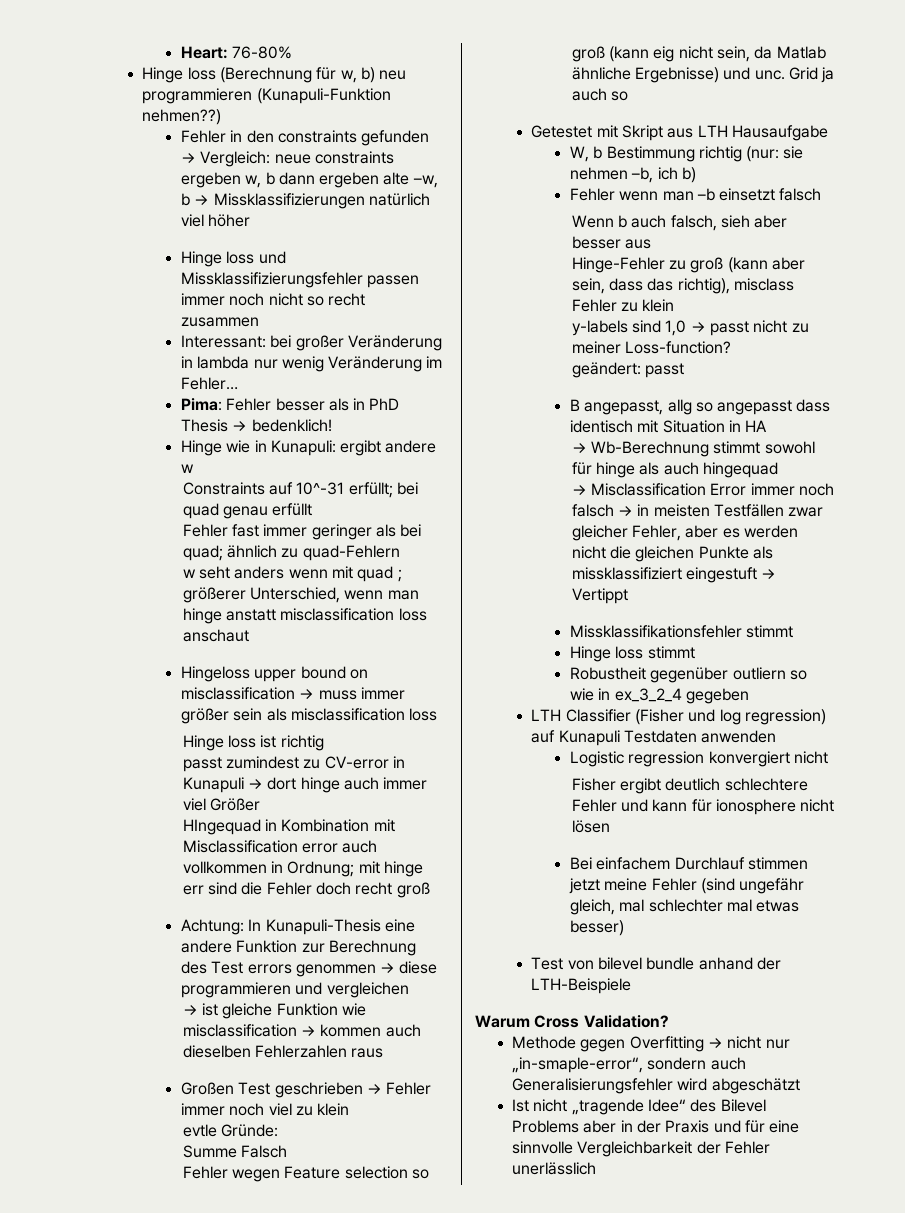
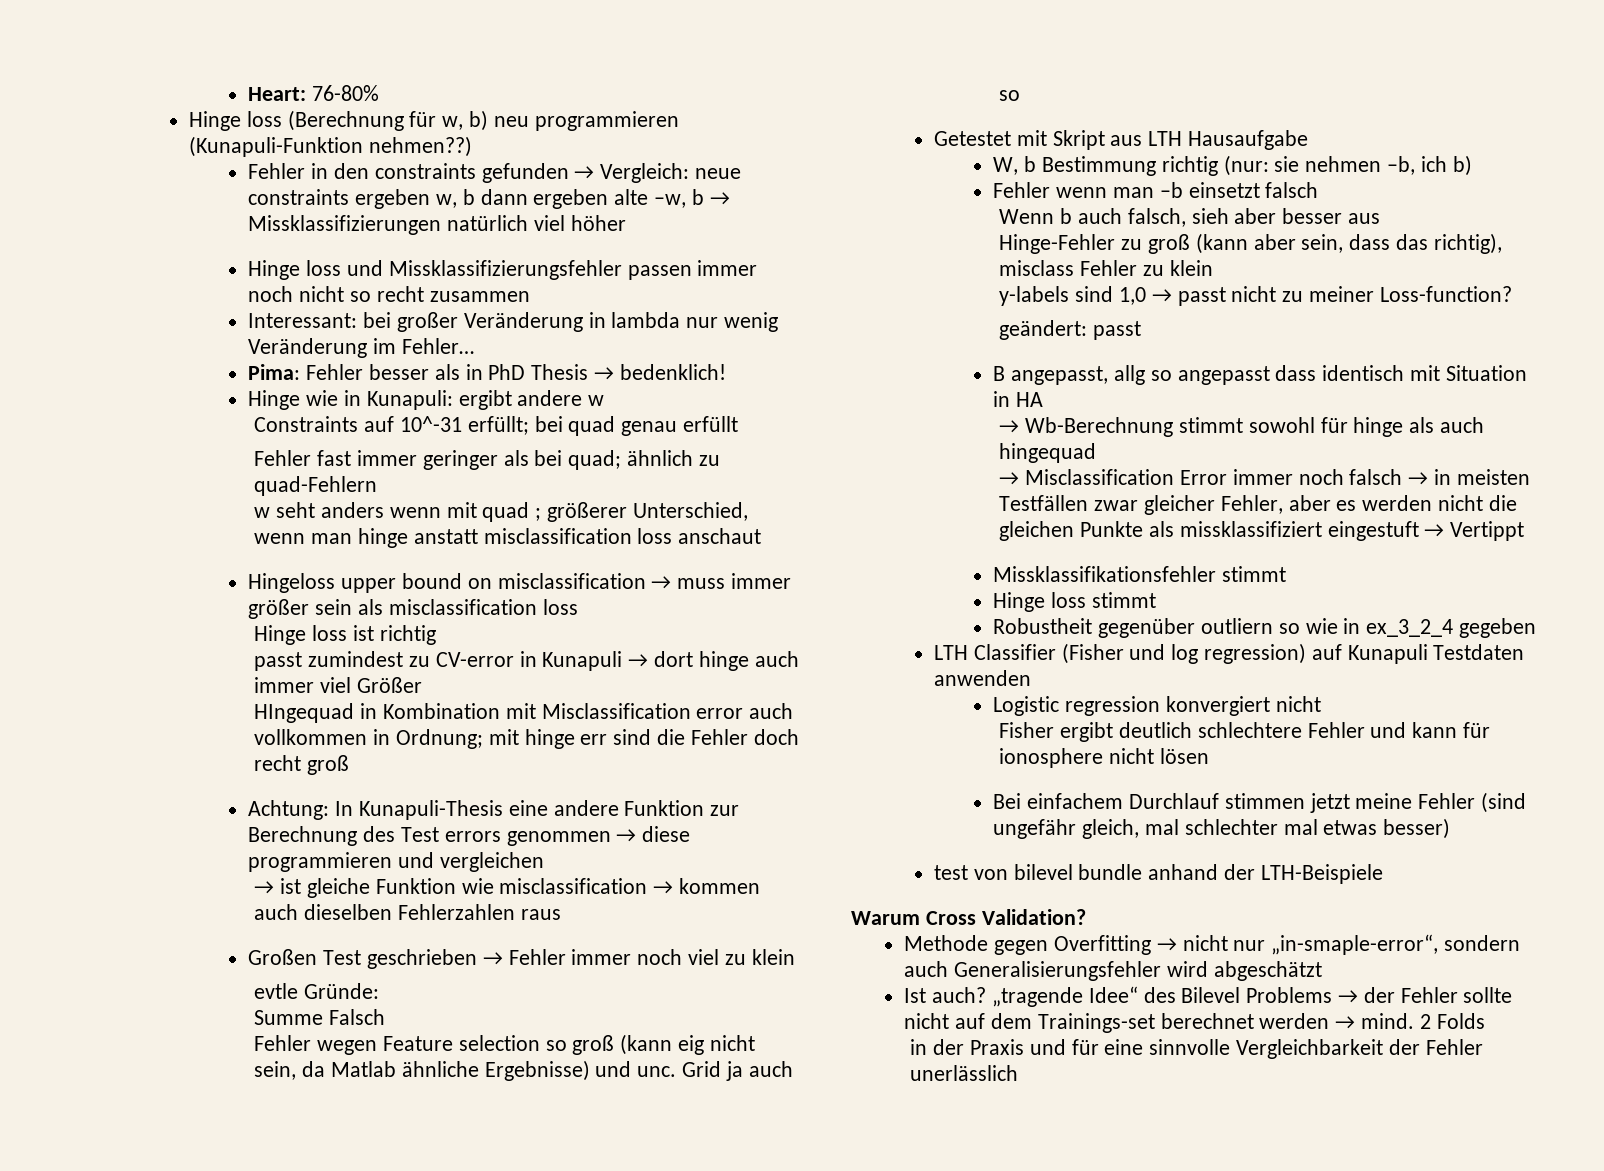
[531,957,564,970] Test -> [933,865,968,880] test
[533,1099,568,1112] nicht -> [932,987,987,1003] auch?
[583,1120,617,1133] aber -> [1337,987,1513,1003] [904,1013,1485,1033] → der Fehler sollte nicht auf dem Trainings-set berechnet werden → mind. 2 Folds //

